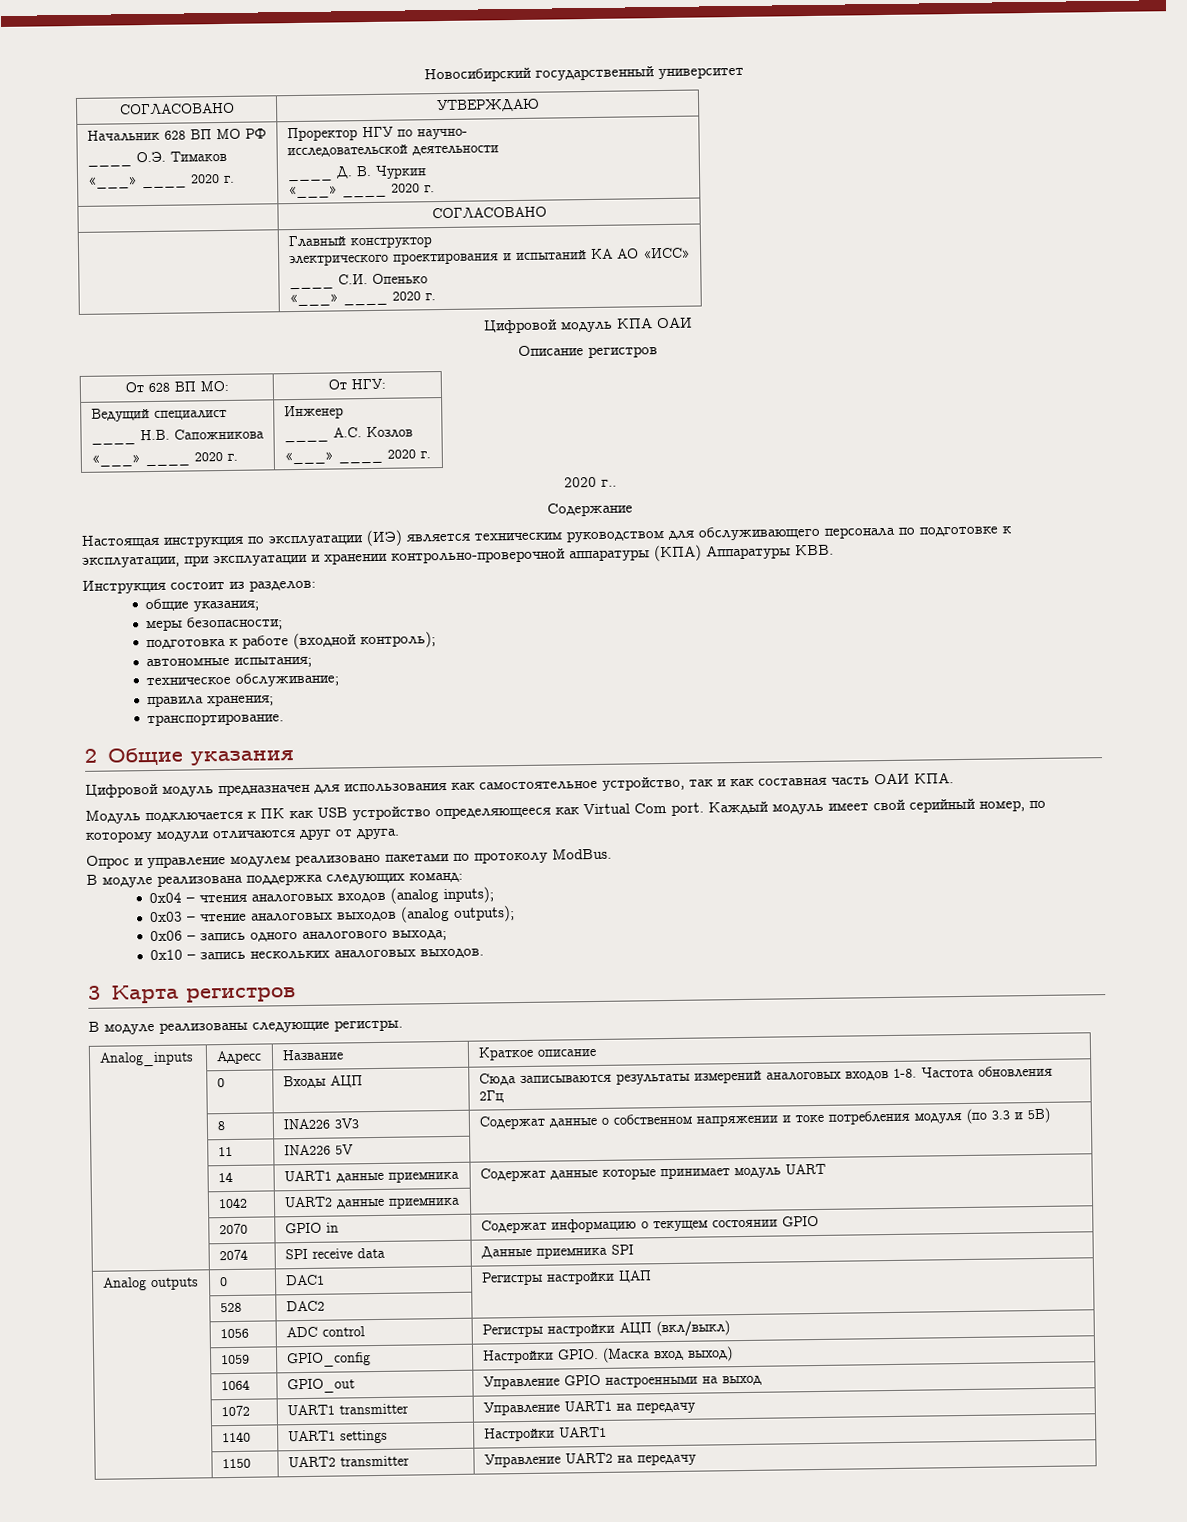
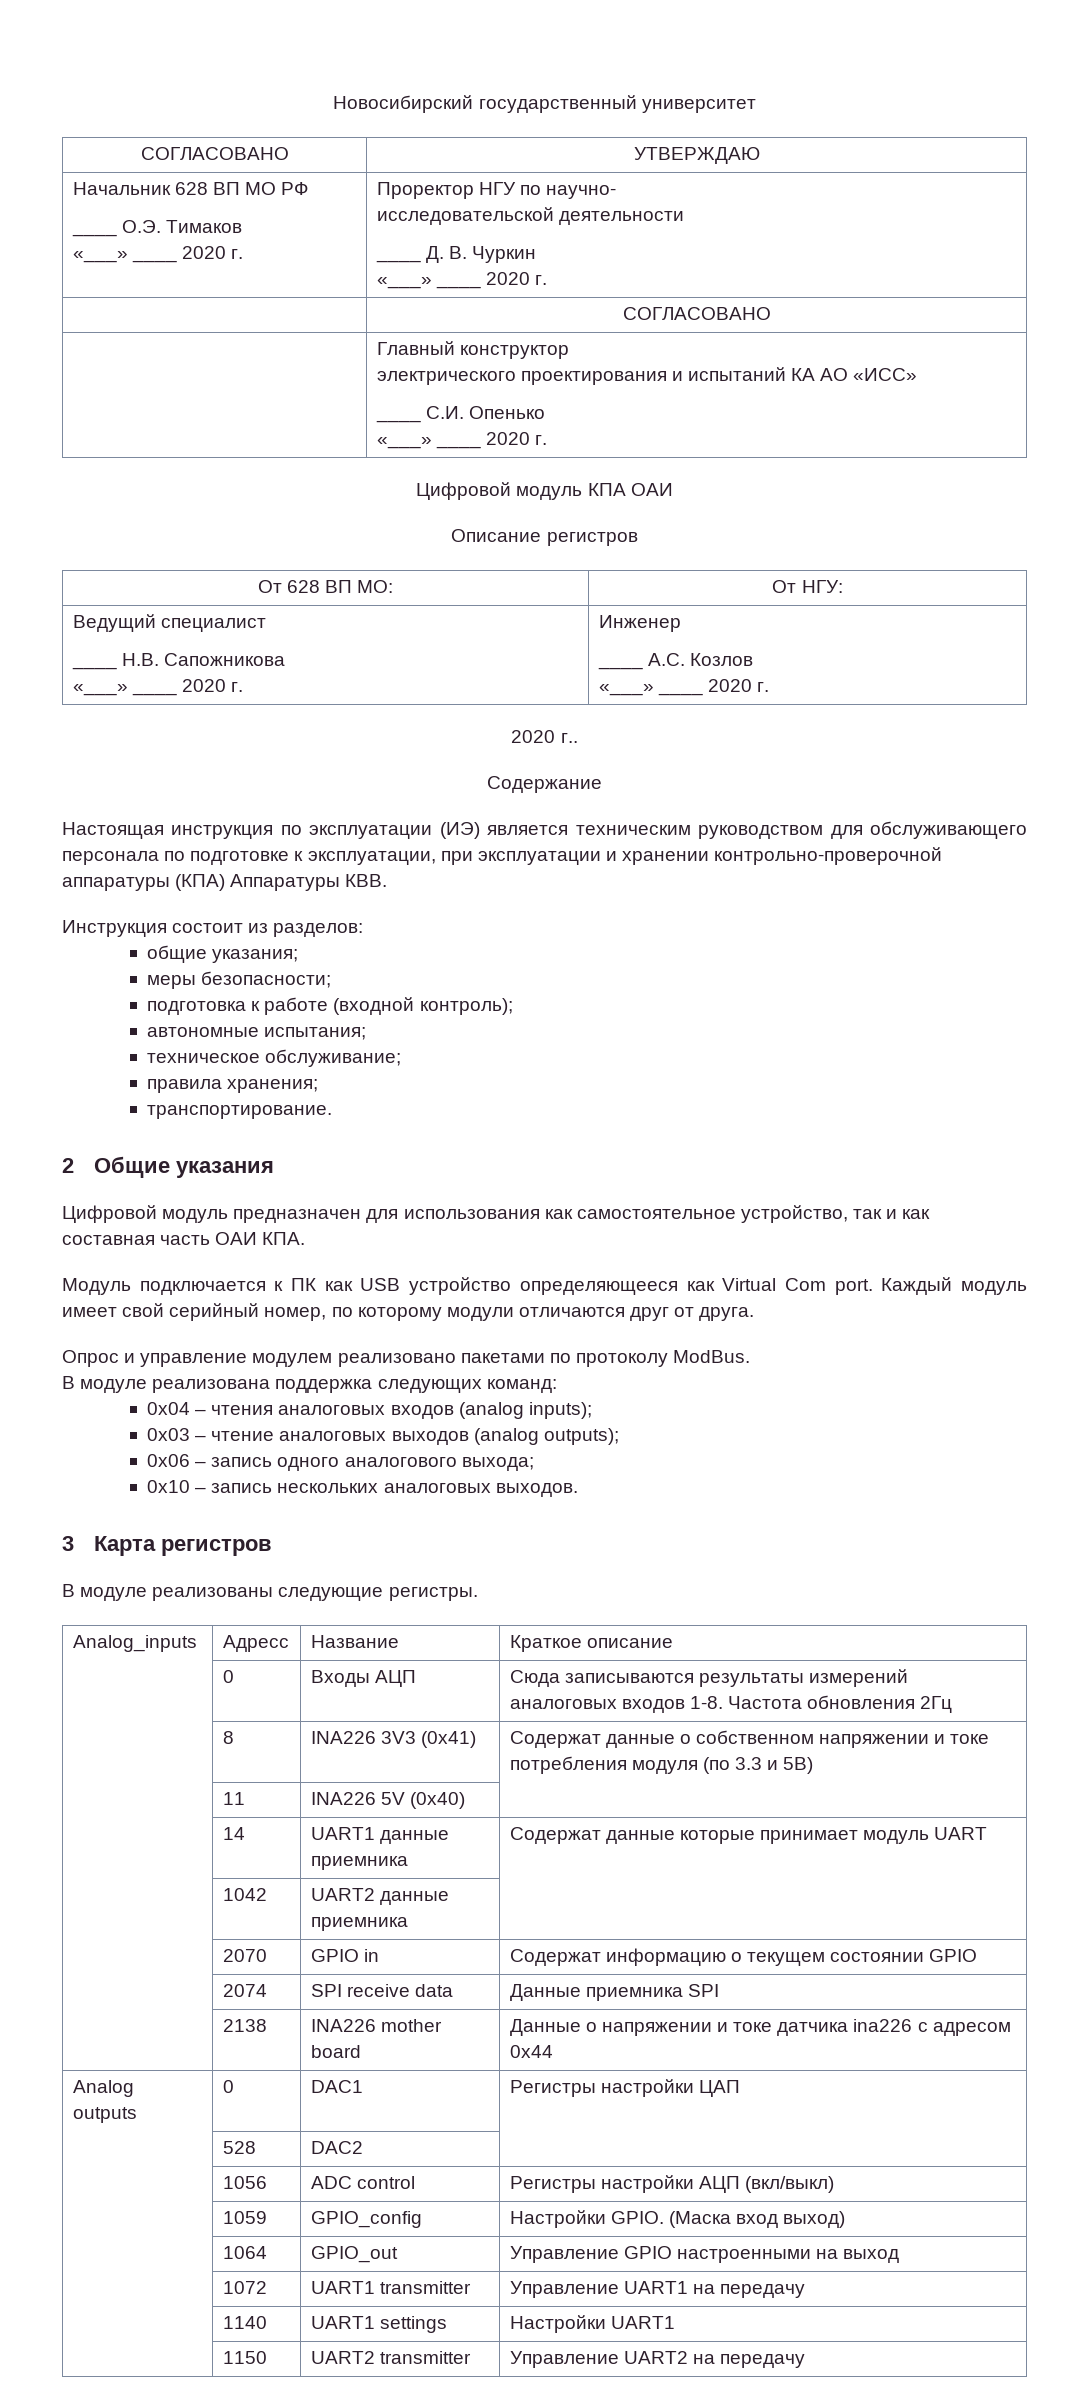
(359, 1123) none -> [420,1731,476,1748] (0x41)
(354, 1149) none -> [409,1792,465,1809] (0x40)
(634, 1249) none -> [222,2019,267,2032] [310,2019,442,2032] [310,2045,361,2058] [509,2019,1011,2036] [509,2045,553,2058] // | 2138 | INA226 mother board | Данные о напряжении и токе датчика ina226 с адресом 0x44

